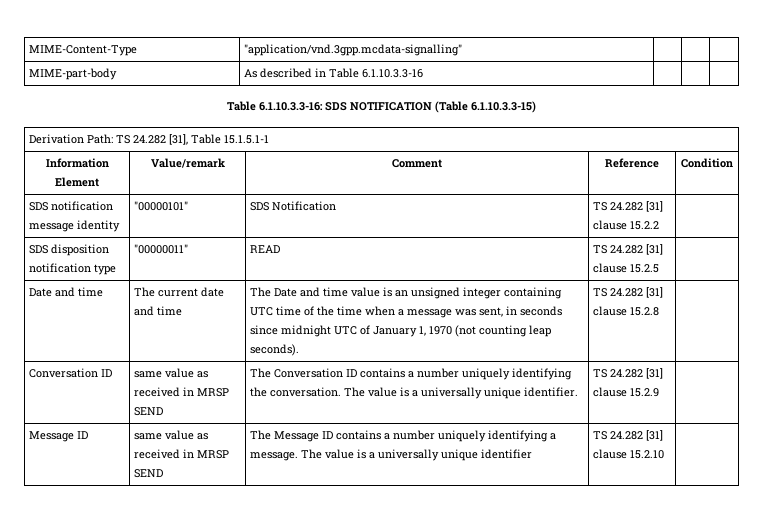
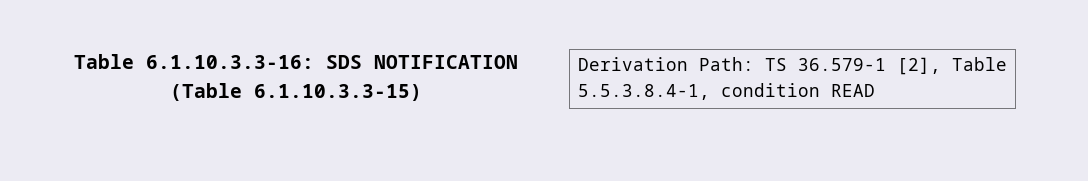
[28,45,137,56] [243,44,462,56] [28,68,117,80] [243,68,423,78] MIME-Content-Type | "application/vnd.3gpp.mcdata-signalling" | | | // MIME-part-body | As described in Table 6.1.10.3.3-16 | | | // -> (73, 61) none
[132,134,269,145] [45,158,109,168] [55,177,99,187] [150,158,225,168] [392,159,442,168] [605,158,659,168] [681,158,733,168] [28,201,113,211] [28,220,120,232] [133,201,188,211] [249,201,336,211] [592,201,663,212] [592,220,659,230] [28,244,109,256] [28,263,116,275] [133,244,188,254] [249,245,280,253] [592,244,663,255] [592,263,659,273] [28,287,103,297] [133,287,224,297] [133,306,182,316] [249,287,562,299] [249,306,562,318] [249,325,551,337] [249,344,299,356] [592,287,663,298] [592,306,659,316] [28,368,112,378] [133,368,208,378] [133,387,229,397] [133,407,163,416] [249,368,572,380] [249,387,578,399] [592,368,663,379] [592,387,659,397] [28,431,88,442] [133,430,208,440] [133,449,229,459] [133,469,163,478] [249,430,556,442] [249,449,532,461] [592,430,663,441] [592,449,664,459] 24.282 [31], Table 15.1.5.1-1 // Information Element | Value/remark | Comment | Reference | Condition // SDS notification message identity | "00000101" | SDS Notification | TS 24.282 [31] clause 15.2.2 | // SDS disposition notification type | "00000011" | READ | TS 24.282 [31] clause 15.2.5 | // Date and time | The current date and time | The Date and time value is an unsigned integer containing UTC time of the time when a message was sent, in seconds since midnight UTC of January 1, 1970 (not counting leap seconds). | TS 24.282 [31] clause 15.2.8 | // Conversation ID | same value as received in MRSP SEND | The Conversation ID contains a number uniquely identifying the conversation. The value is a universally unique identifier. | TS 24.282 [31] clause 15.2.9 | // Message ID | same value as received in MRSP SEND | The Message ID contains a number uniquely identifying a message. The value is a universally unique identifier | TS 24.282 [31] clause 15.2.10 | -> [797,57,1007,75] [577,83,875,100] 36.579-1 [2], Table 5.5.3.8.4-1, condition READ

